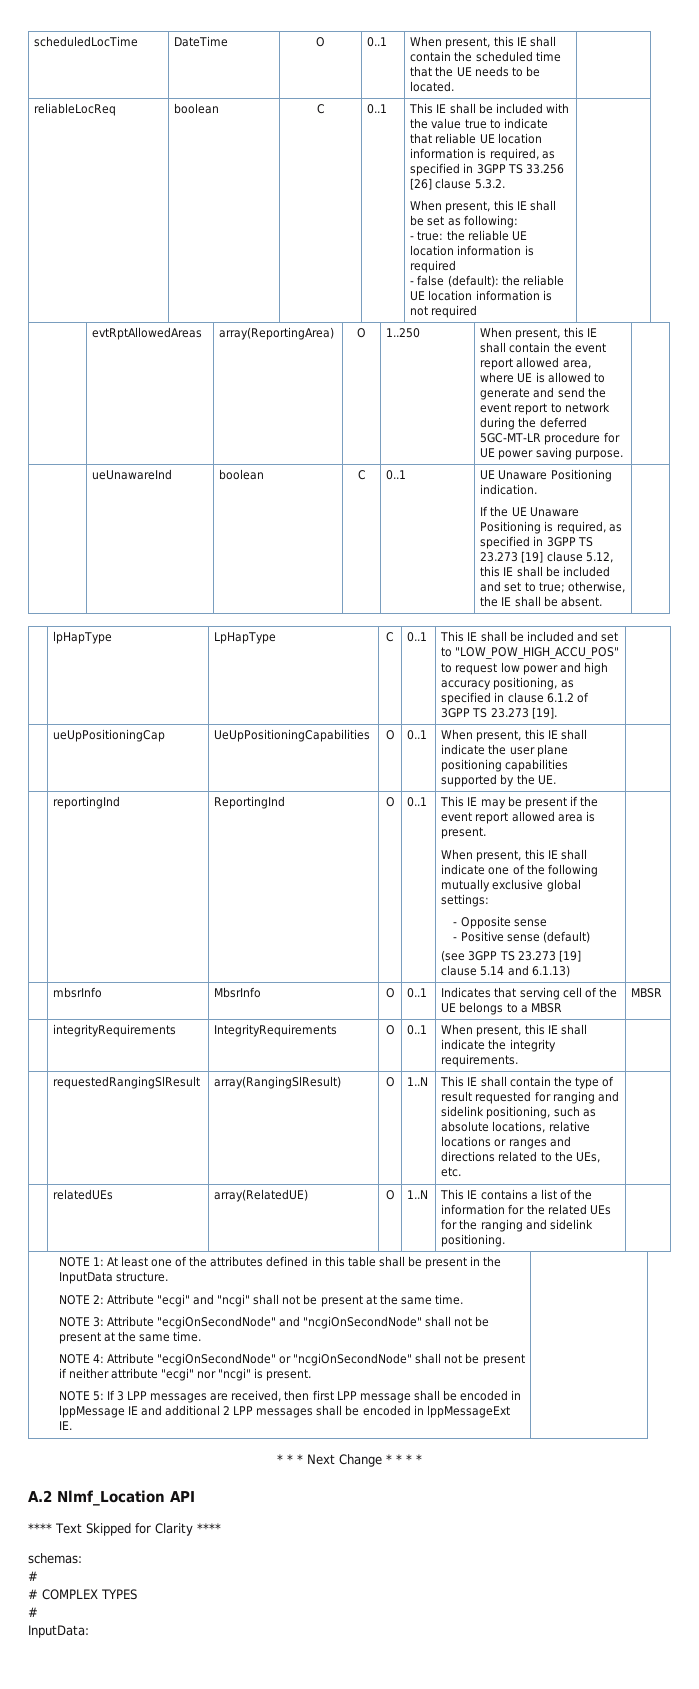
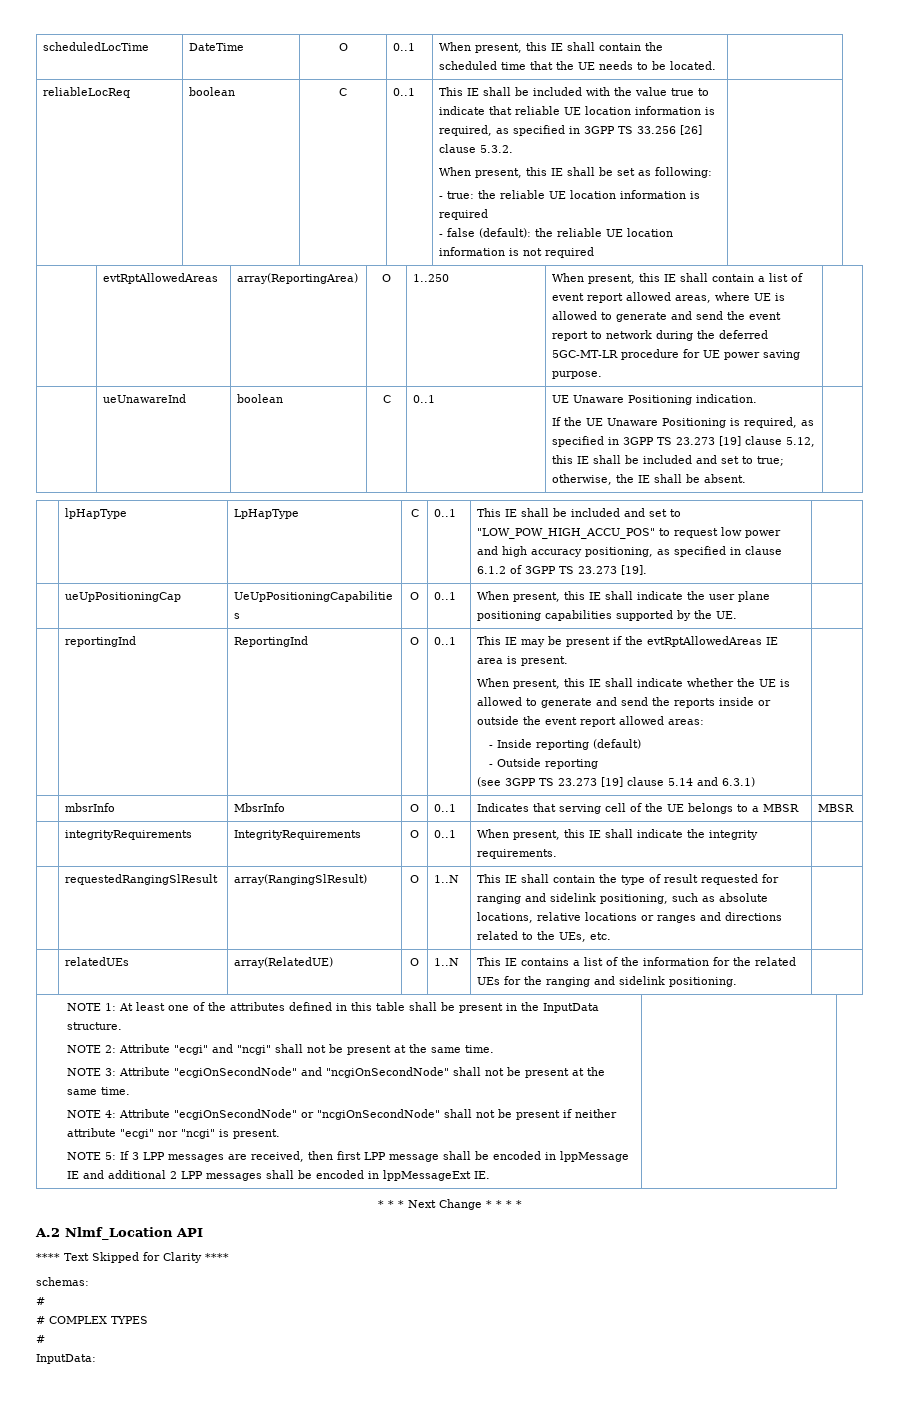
[553,342,606,353] [480,357,591,370] the event report allowed area, -> [758,273,804,282] [552,292,712,303] a list of event report allowed areas,
[441,811,555,824] event report allowed -> [647,636,779,647] evtRptAllowedAreas IE
[488,864,598,877] [441,879,581,892] [441,894,490,907] [453,916,547,929] [453,931,590,943] one of the following mutually exclusive global settings: // - Opposite sense // - Positive sense (default) -> [687,678,791,687] [477,697,772,708] [477,716,705,727] [489,739,642,750] [489,758,599,769] whether the UE is allowed to generate and send the reports inside or outside the event report allowed areas: // - Inside reporting (default) // - Outside reporting
[531,965,570,977] 6.1.13) -> [722,777,756,787] 6.3.1)

